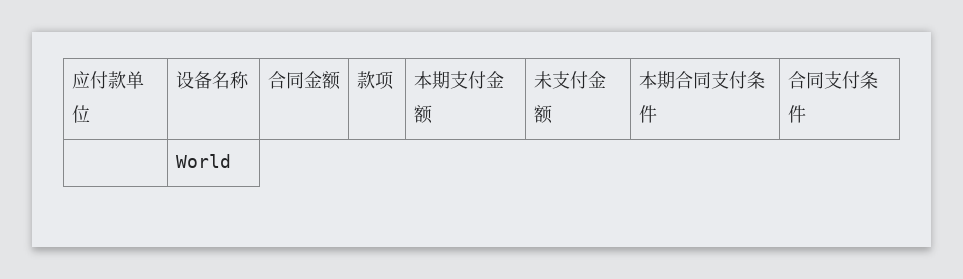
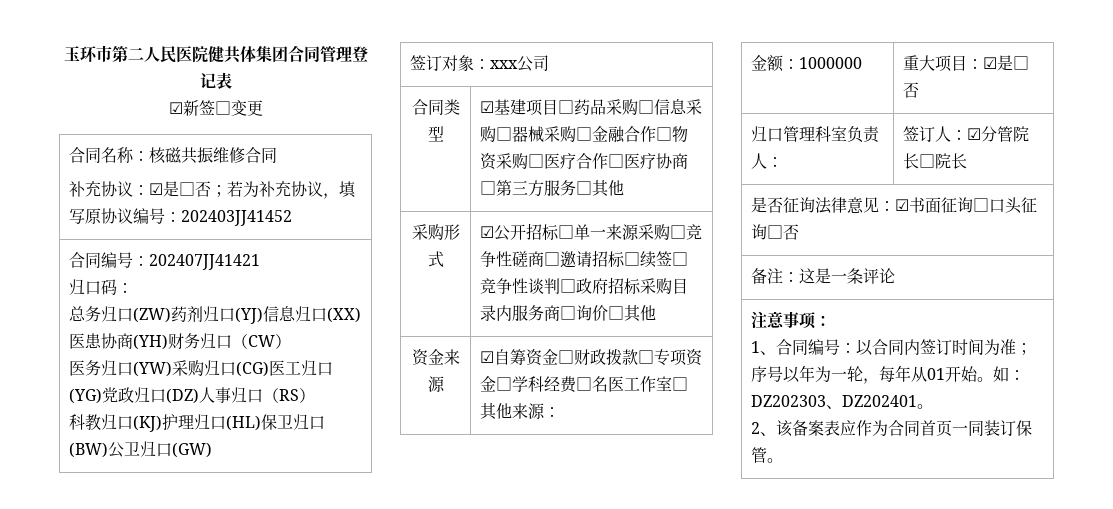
[71,71,144,89] [71,105,90,123] [175,71,249,89] [267,71,341,90] [356,71,394,90] [413,71,504,89] [413,105,433,124] [533,71,606,89] [533,105,553,124] [638,71,765,89] [638,105,657,123] [787,71,878,89] [787,105,806,123] [175,154,231,168] 应付款单位 | 设备名称 | 合同金额 | 款项 | 本期支付金额 | 未支付金额 | 本期合同支付条件 | 合同支付条件 // | World -> [63,45,368,63] [199,72,232,89] [168,100,263,116] [68,147,277,164] [68,181,357,199] [68,208,292,226] [68,252,260,270] [68,279,133,295] [68,306,361,324] [68,333,291,350] [68,360,333,377] [68,387,315,404] [68,414,325,432] [68,441,212,458] [409,55,549,72] [411,99,460,115] [427,126,444,142] [479,99,702,116] [479,126,688,143] [479,153,688,170] [479,180,624,197] [411,224,460,241] [427,251,444,267] [479,223,702,241] [479,250,688,268] [479,277,688,295] [479,305,656,322] [411,349,460,366] [427,376,445,392] [479,349,703,366] [479,376,688,393] [479,403,560,420] [750,55,862,72] [902,55,1029,72] [902,82,919,98] [750,126,880,143] [750,153,783,169] [902,126,1029,142] [902,153,967,169] [750,197,1037,214] [750,224,799,240] [750,268,895,284] [750,311,831,329] [750,339,1032,356] [750,365,1025,384] [750,395,933,409] [750,420,1032,437] [750,447,783,463] 玉环市第二人民医院健共体集团合同管理登记表 // ☑新签□变更 // 合同名称：核磁共振维修合同 // 补充协议：☑是□否；若为补充协议，填写原协议编号：202403JJ41452 // 合同编号：202407JJ41421 // 归口码： // 总务归口(ZW)药剂归口(YJ)信息归口(XX)医患协商(YH)财务归口（CW） // 医务归口(YW)采购归口(CG)医工归口(YG)党政归口(DZ)人事归口（RS） // 科教归口(KJ)护理归口(HL)保卫归口(BW)公卫归口(GW) // 签订对象：xxx公司 // 合同类型 | ☑基建项目□药品采购□信息采购□器械采购□金融合作□物资采购□医疗合作□医疗协商□第三方服务□其他 // 采购形式 | ☑公开招标□单一来源采购□竞争性磋商□邀请招标□续签□竞争性谈判□政府招标采购目录内服务商□询价□其他 // 资金来源 | ☑自筹资金□财政拨款□专项资金□学科经费□名医工作室□其他来源： // 金额：1000000 | 重大项目：☑是□否 // 归口管理科室负责人： | 签订人：☑分管院长□院长 // 是否征询法律意见：☑书面征询□口头征询□否 // 备注：这是一条评论 // 注意事项： // 1、合同编号：以合同内签订时间为准；序号以年为一轮，每年从01开始。如：DZ202303、DZ202401。 // 2、该备案表应作为合同首页一同装订保管。

